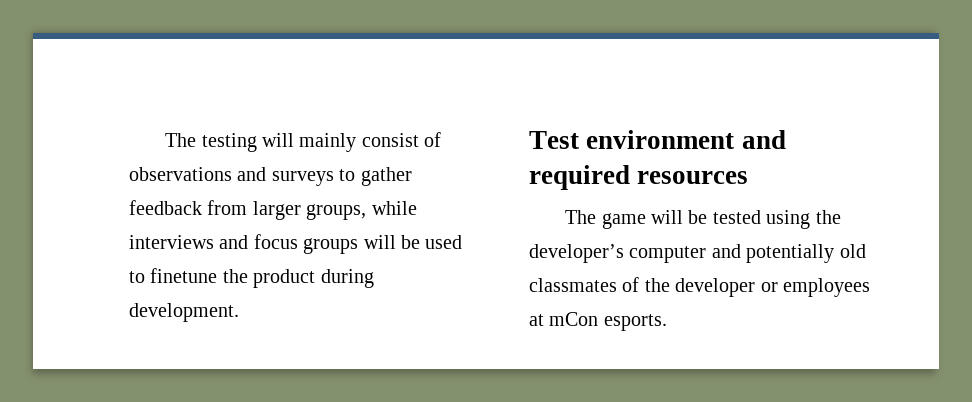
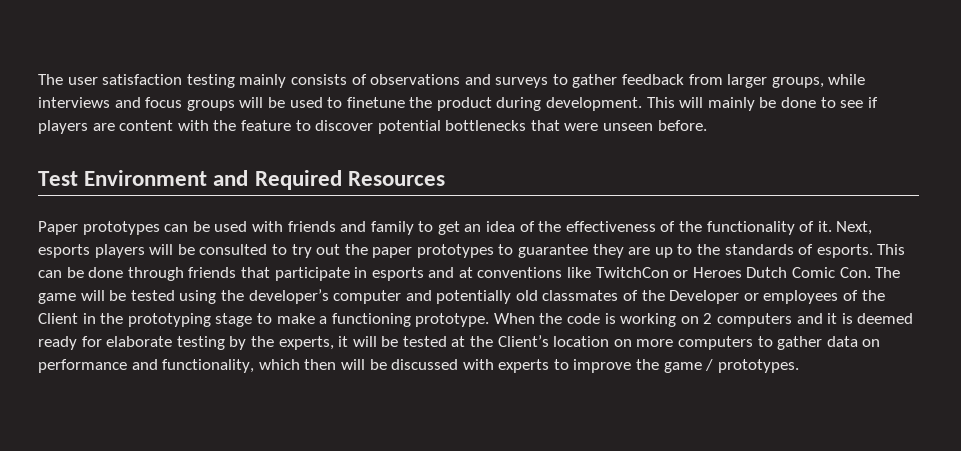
[165,133,419,152] The testing will mainly consist -> [38,74,347,88] The user satisfaction testing mainly consists
[529,130,786,149] [529,165,749,190] // Test environment and required resources // -> [646,97,878,111] [38,120,707,134] [38,170,445,190] [38,221,873,235] [38,244,906,258] [38,267,871,281] This will mainly be done to see if players are content with the feature to discover potential bottlenecks that were unseen before. // Test Environment and Required Resources // Paper prototypes can be used with friends and family to get an idea of the effectiveness of the functionality of it. Next, esports players will be consulted to try out the paper prototypes to guarantee they are up to the standards of esports. This can be done through friends that participate in esports and at conventions like TwitchCon or Heroes Dutch Comic Con.
[675,278,756,297] developer -> [669,290,740,304] Developer
[529,312,667,331] at mCon esports. -> [843,290,885,301] [38,313,914,327] [38,335,881,350] [38,359,799,373] of the Client in the prototyping stage to make a functioning prototype. When the code is working on 2 computers and it is deemed ready for elaborate testing by the experts, it will be tested at the Client’s location on more computers to gather data on performance and functionality, which then will be discussed with experts to improve the game / prototypes.

